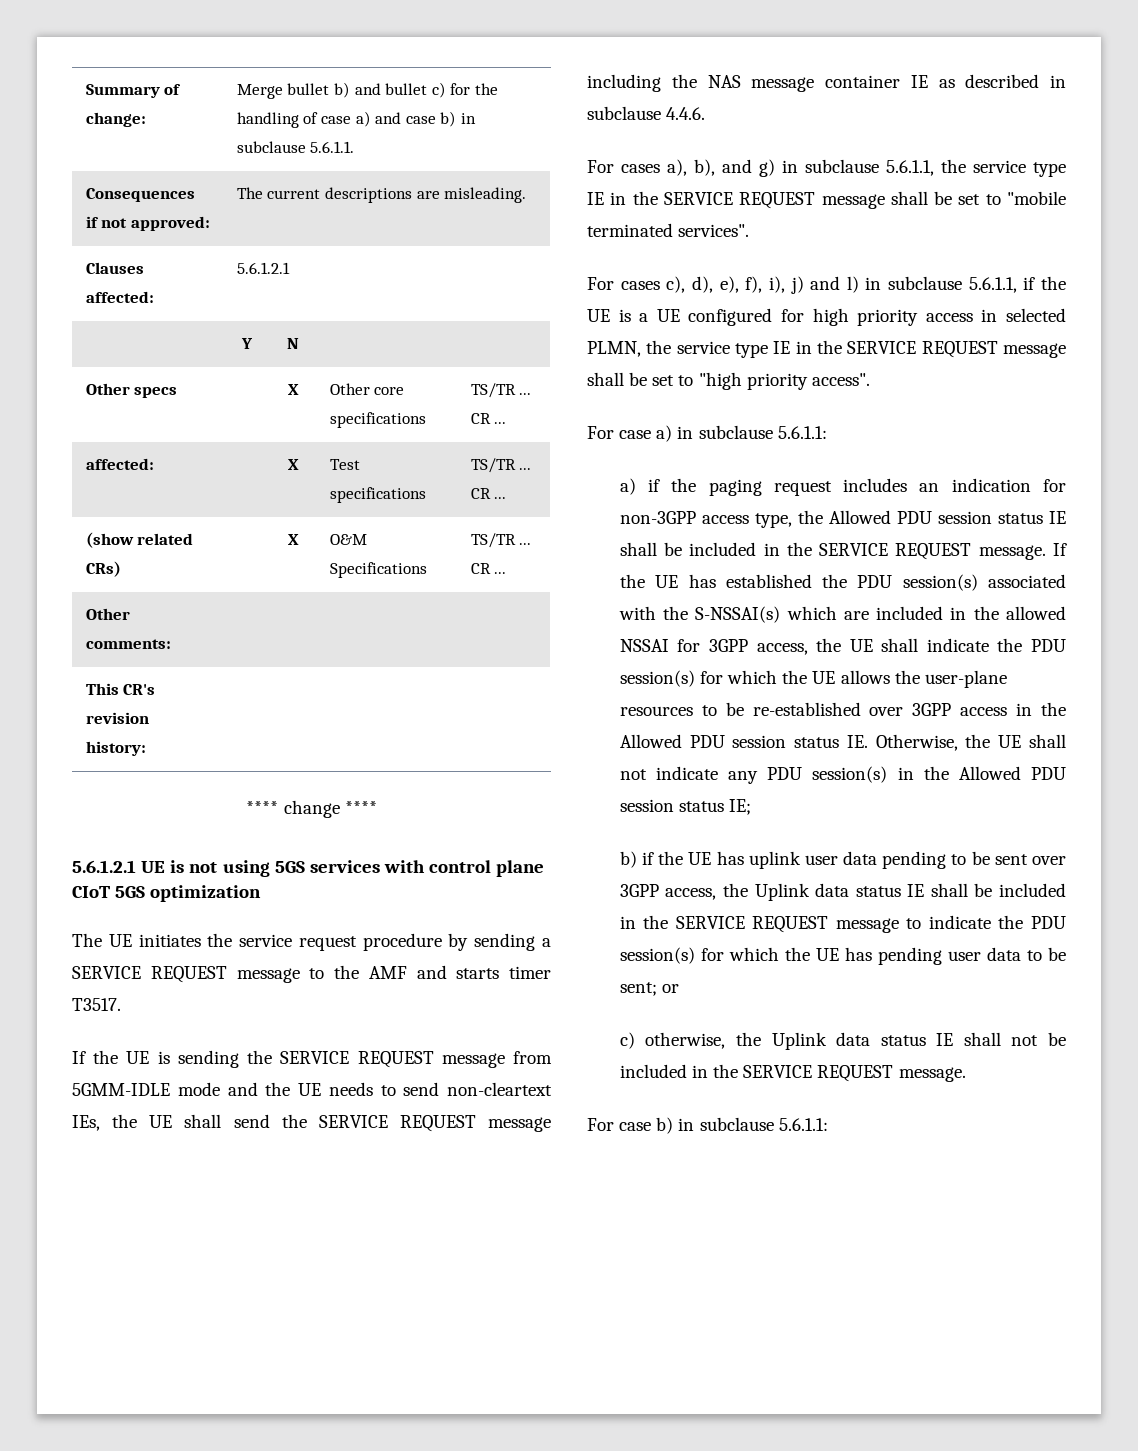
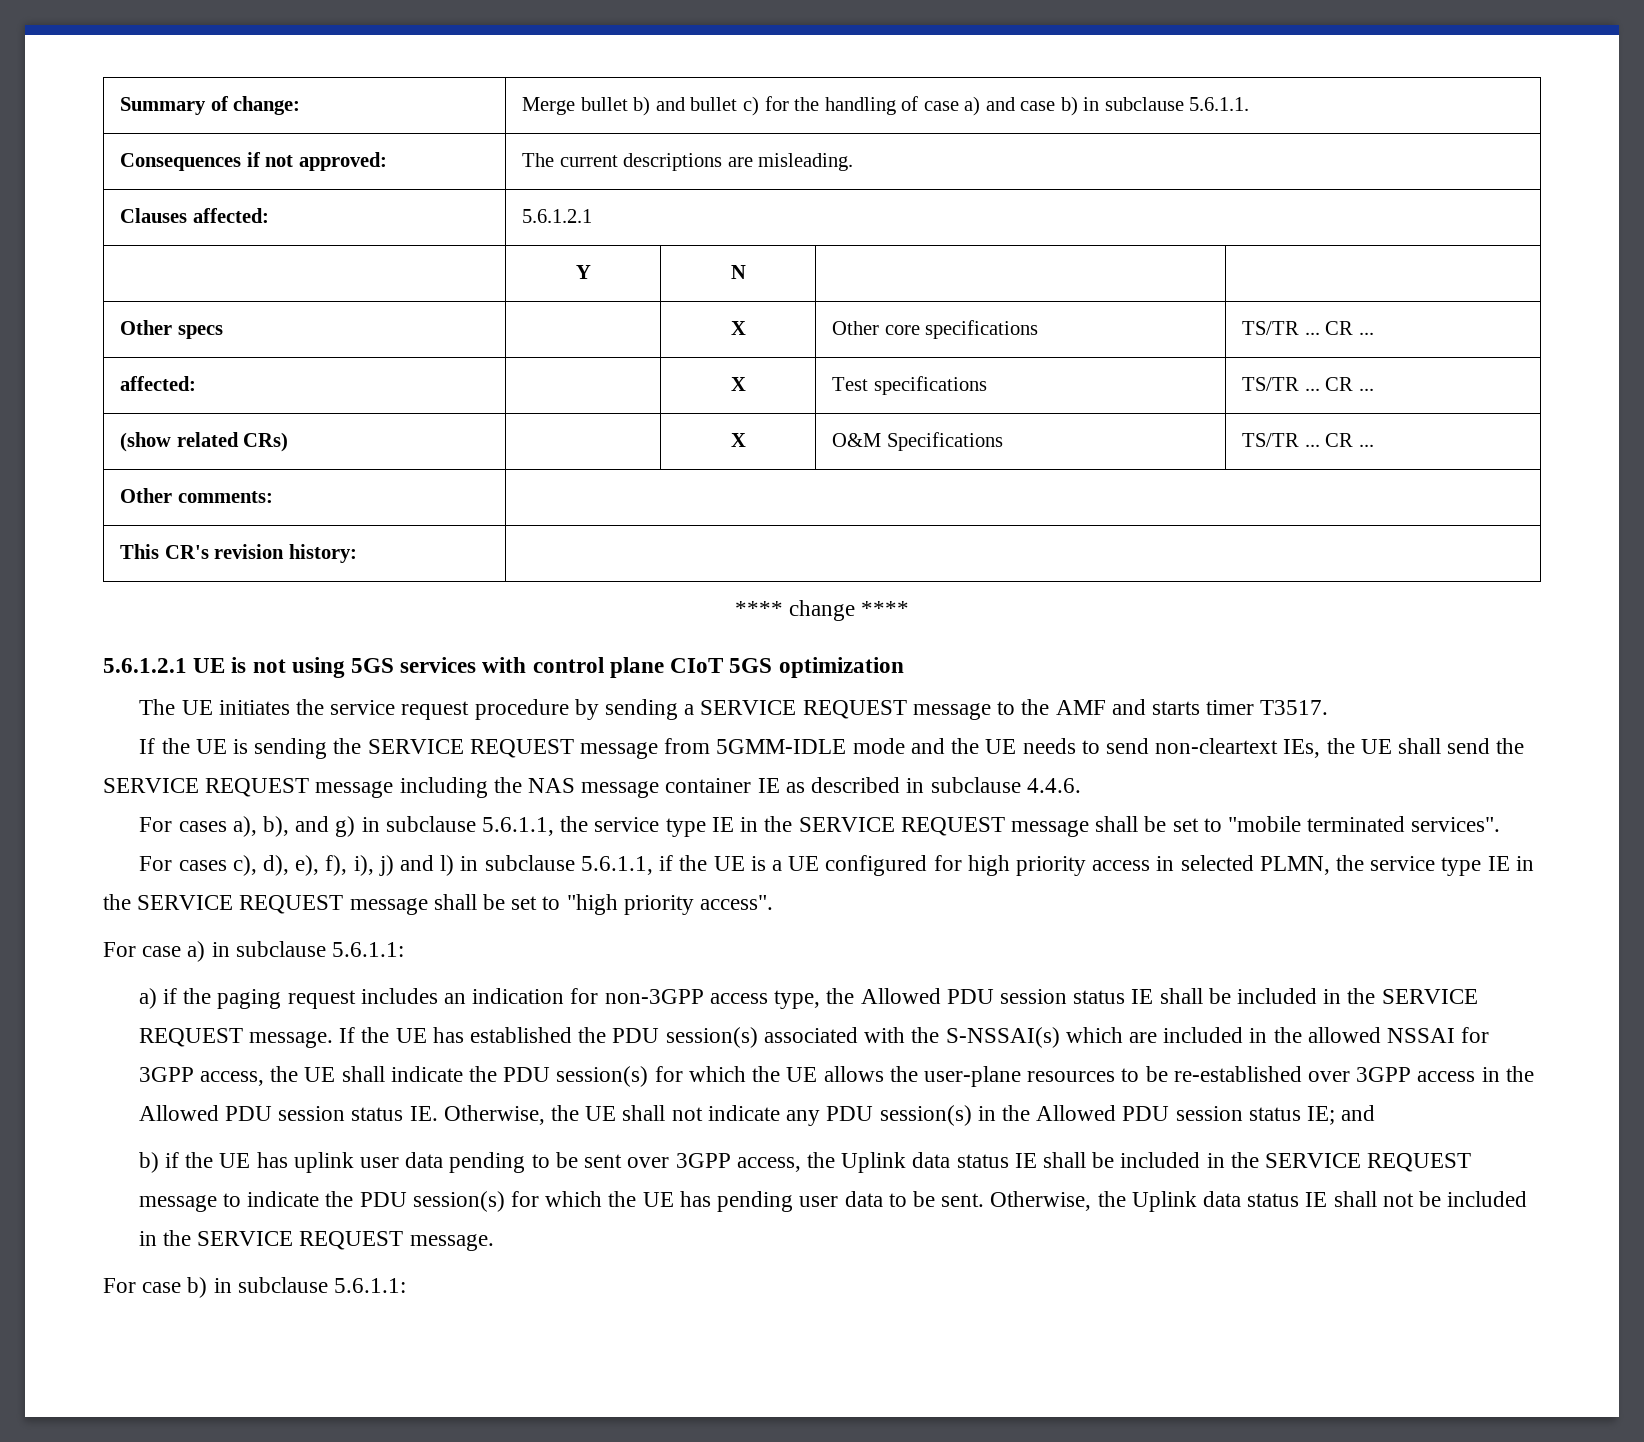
(752, 807) none -> [1341,1105,1376,1121] and
[619,982,680,996] [619,1032,726,1049] sent; or // c) otherwise, -> [941,1191,1092,1211] sent. Otherwise,

